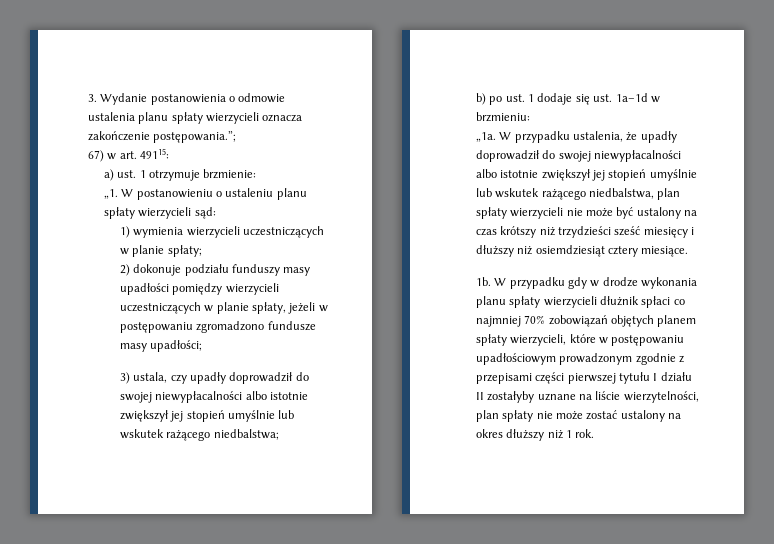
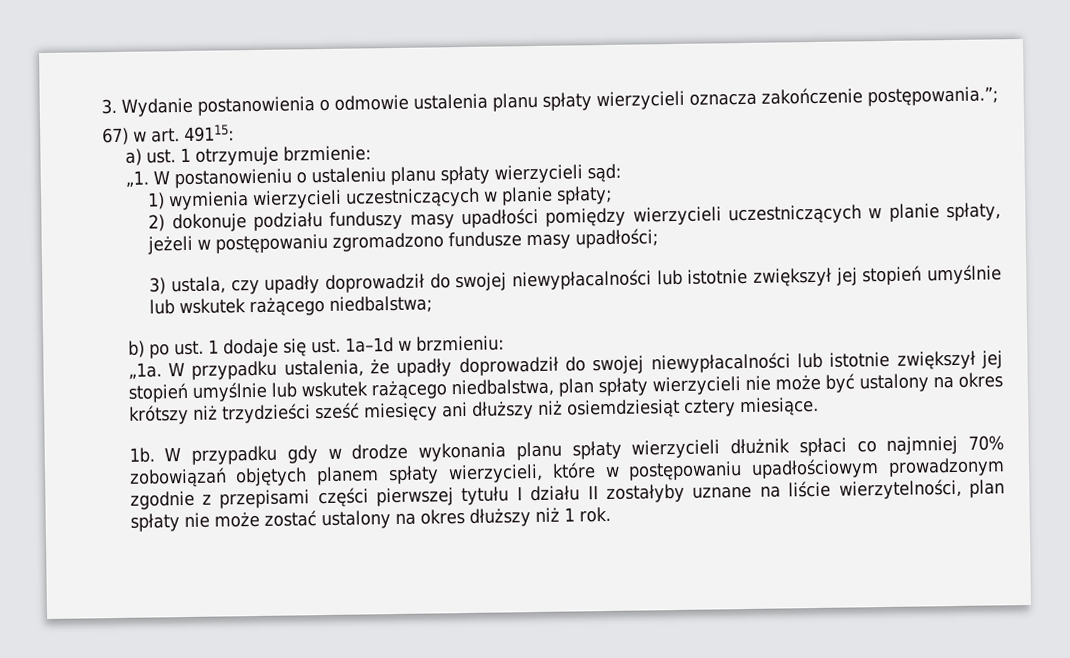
[245,391,267,400] albo -> [656,269,683,286] lub
[475,169,497,178] albo -> [796,352,823,369] lub
[475,228,497,236] czas -> [958,372,1004,388] okres
[691,227,695,235] i -> [441,401,468,418] ani

